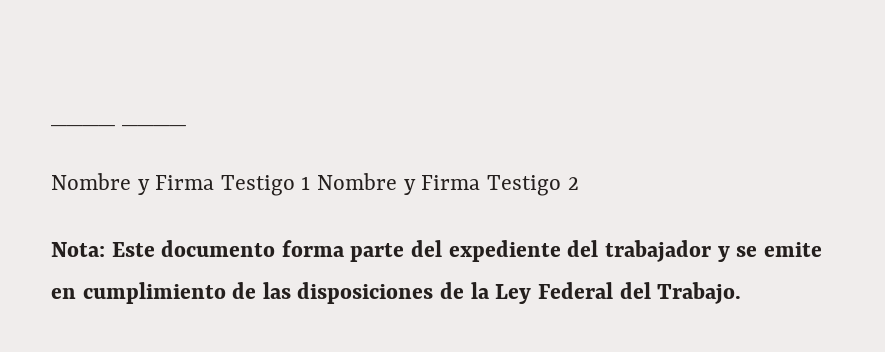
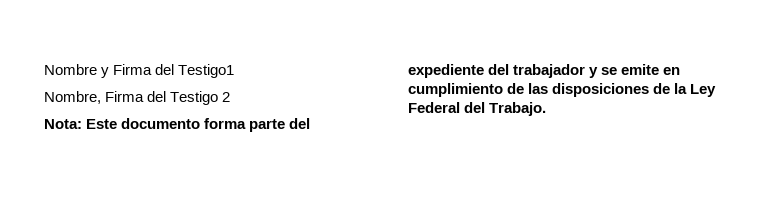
[51,123,186,127] [51,173,481,196] ____ ____ // Nombre y Firma Testigo 1 Nombre y Firma -> [44,64,235,78] [44,91,167,104] Nombre y Firma del Testigo1 // Nombre, Firma del

